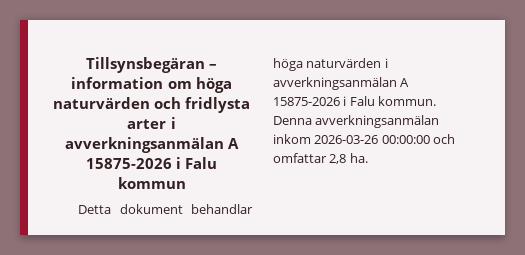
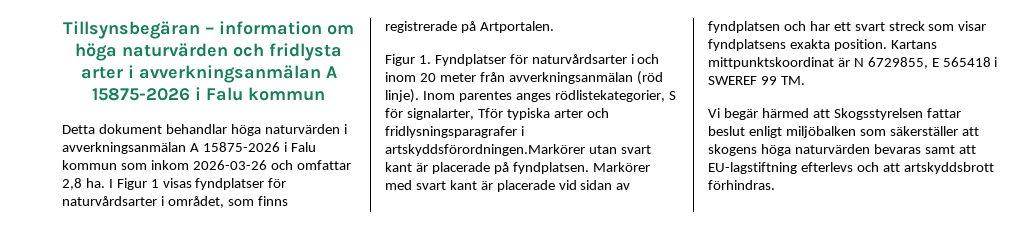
[378,96,437,106] [273,115,440,128] kommun. Denna avverkningsanmälan -> [62,160,147,170] kommun som
[381,135,430,144] 00:00:00 -> (267, 165) none
(368, 158) none -> [108,178,287,190] [62,196,288,208] [385,21,554,33] [385,54,660,66] [385,71,663,85] [385,89,676,103] [385,108,609,120] [385,126,524,138] [385,144,651,156] [385,162,650,174] [385,180,631,192] [708,21,987,33] [708,39,937,51] [708,57,998,69] [708,76,805,85] [708,108,961,120] [708,126,979,138] [708,144,976,156] [708,162,994,174] [708,180,775,190] I Figur 1 visas fyndplatser för naturvårdsarter i området, som finns registrerade på Artportalen. // Figur 1. Fyndplatser för naturvårdsarter i och inom 20 meter från avverkningsanmälan (röd linje). Inom parentes anges rödlistekategorier, S för signalarter, Tför typiska arter och fridlysningsparagrafer i artskyddsförordningen.Markörer utan svart kant är placerade på fyndplatsen. Markörer med svart kant är placerade vid sidan av fyndplatsen och har ett svart streck som visar fyndplatsens exakta position. Kartans mittpunktskoordinat är N 6729855, E 565418 i SWEREF 99 TM. // Vi begär härmed att Skogsstyrelsen fattar beslut enligt miljöbalken som säkerställer att skogens höga naturvärden bevaras samt att EU-lagstiftning efterlevs och att artskyddsbrott förhindras.

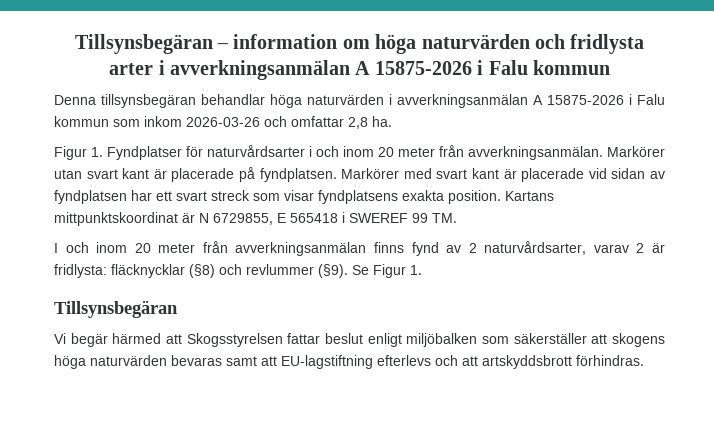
[62,124,162,134] Detta dokument -> [54,94,196,108] Denna tillsynsbegäran
[108,178,287,190] [62,196,288,208] [385,21,554,33] I Figur 1 visas fyndplatser för naturvårdsarter i området, som finns registrerade på Artportalen. -> (392, 121) none
[508,71,663,85] [385,89,676,103] [385,108,609,120] [385,126,524,138] [385,144,585,156] avverkningsanmälan (röd linje). Inom parentes anges rödlistekategorier, S för signalarter, Tför typiska arter och fridlysningsparagrafer i artskyddsförordningen.Markörer -> [468,146,665,160] avverkningsanmälan. Markörer
[783,21,806,31] och -> (127, 197) none
(805, 80) none -> [54,241,665,256] [54,264,422,278] [54,300,178,318] // I och inom 20 meter från avverkningsanmälan finns fynd av 2 naturvårdsarter, varav 2 är fridlysta: fläcknycklar (§8) och revlummer (§9). Se Figur 1. // Tillsynsbegäran

